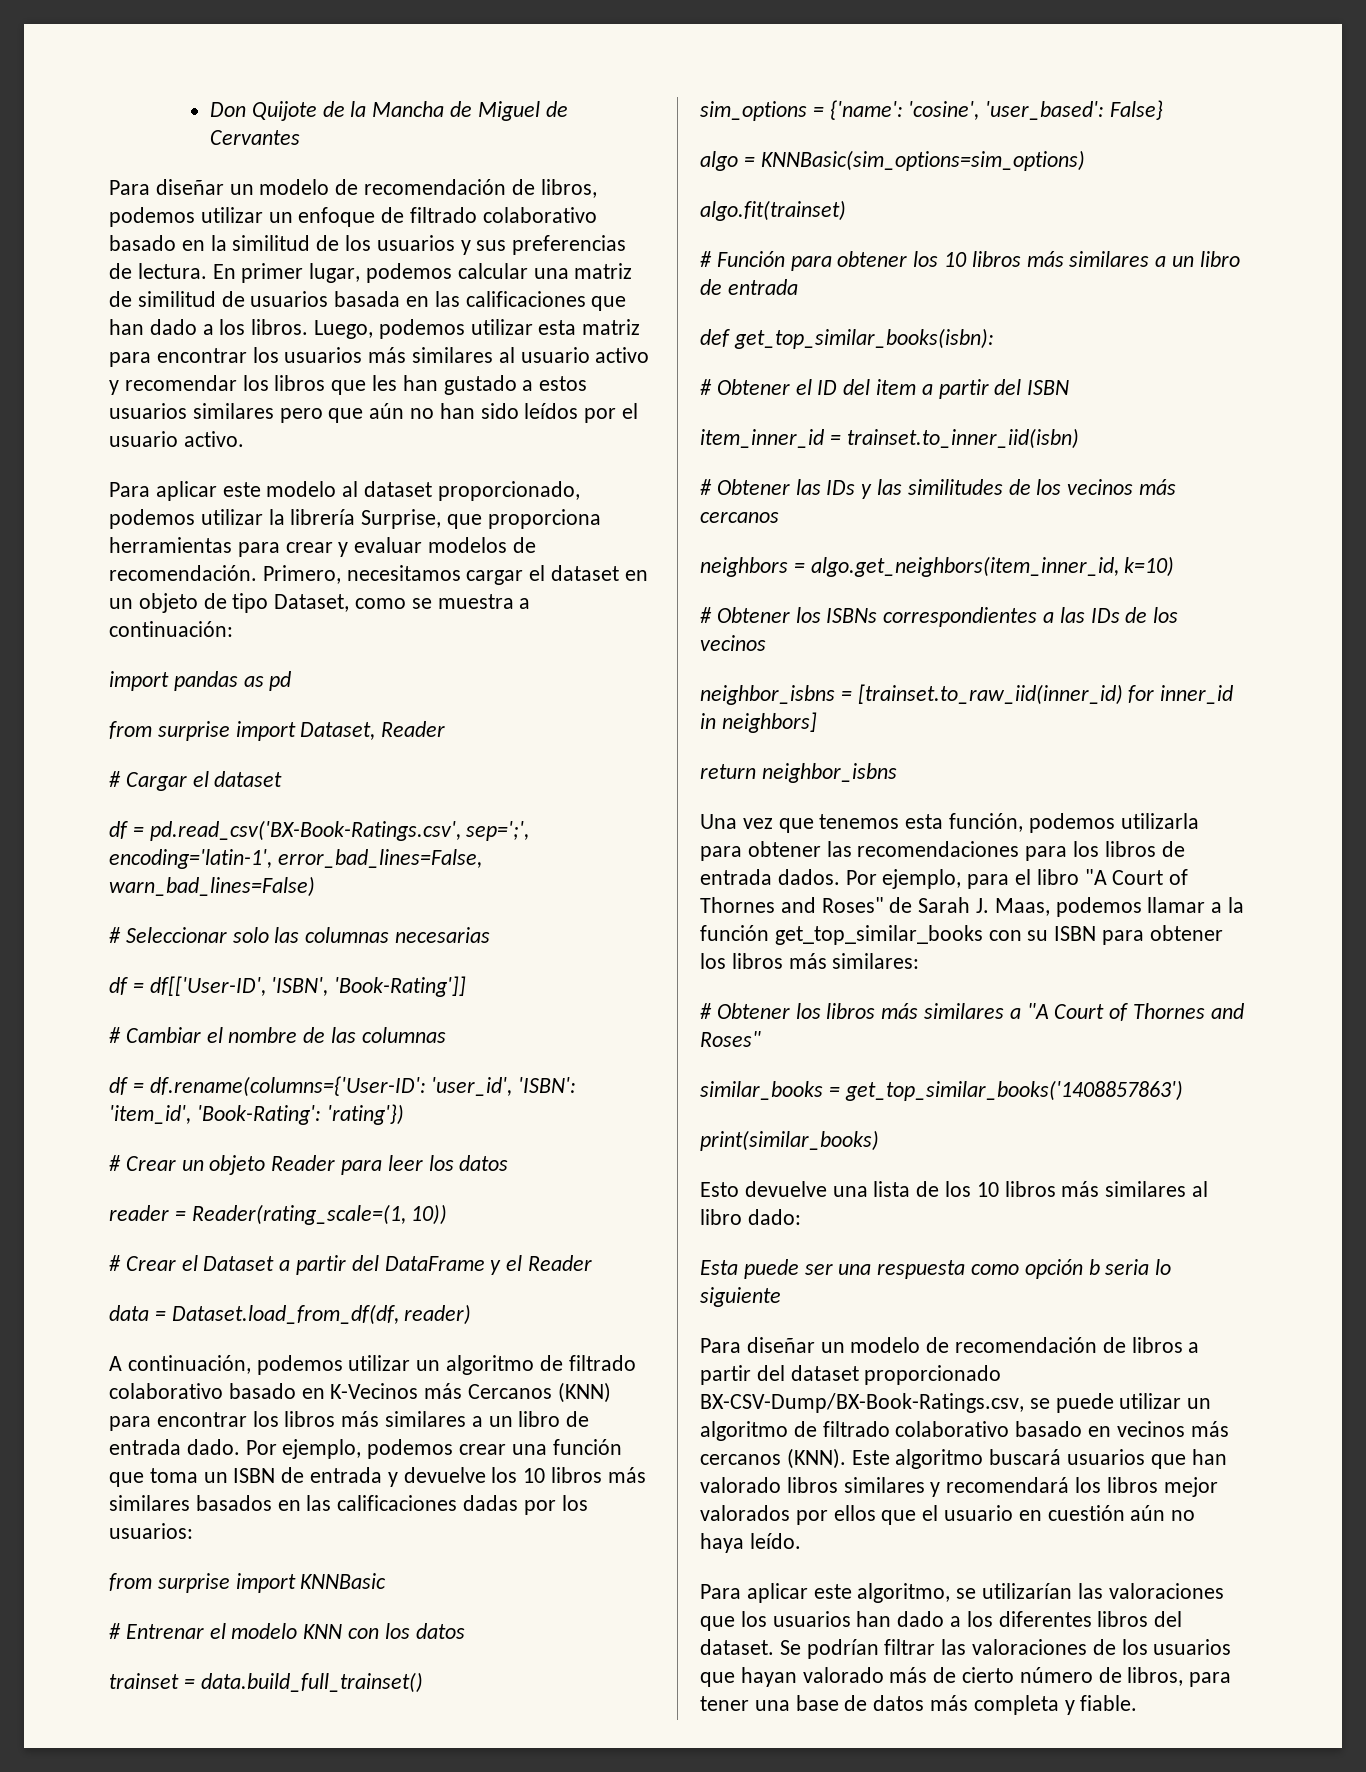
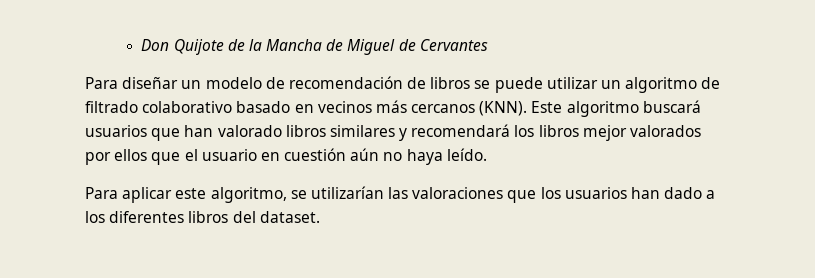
[540,179,597,198] [109,207,597,227] [109,235,627,255] [109,263,633,283] [109,291,627,311] [109,319,641,339] [109,347,650,367] [109,375,588,395] [109,403,639,423] [109,431,244,447] [109,481,580,501] [109,509,601,529] [109,537,536,557] [109,565,648,585] [109,593,531,613] [109,621,233,637] [109,671,292,691] [109,721,446,741] [109,771,283,791] [109,820,530,841] [109,849,482,869] [109,876,315,897] [109,927,491,943] [109,976,467,997] [109,1027,446,1043] [109,1076,577,1097] [109,1104,404,1125] [109,1155,509,1175] [109,1204,448,1225] [109,1255,593,1275] [109,1304,472,1325] [109,1355,636,1375] [109,1382,611,1403] [109,1411,590,1431] [109,1439,622,1459] [109,1467,646,1487] [109,1495,588,1515] [109,1523,193,1539] [109,1573,387,1593] [109,1623,465,1639] [109,1672,423,1693] [700,100,1164,121] [700,150,1085,171] [700,200,846,221] [700,251,1240,271] [700,279,798,295] [700,328,994,349] [700,379,1070,399] [700,428,1079,449] [700,479,1177,499] [700,512,779,523] [700,556,1175,577] [700,607,1179,627] [700,635,766,651] [700,684,1234,705] [700,712,817,733] [700,763,897,783] [700,813,1199,833] [700,841,1185,861] [700,869,1189,889] [700,897,1245,917] [700,925,1223,945] [700,953,920,969] [700,1003,1244,1021] [700,1031,761,1047] [700,1080,1183,1101] [700,1130,879,1151] [700,1181,1209,1197] [700,1209,801,1225] [700,1259,1172,1279] [700,1287,781,1307] [700,1337,1200,1353] [700,1365,1002,1385] [700,1393,1024,1413] libros, podemos utilizar un enfoque de filtrado colaborativo basado en la similitud de los usuarios y sus preferencias de lectura. En primer lugar, podemos calcular una matriz de similitud de usuarios basada en las calificaciones que han dado a los libros. Luego, podemos utilizar esta matriz para encontrar los usuarios más similares al usuario activo y recomendar los libros que les han gustado a estos usuarios similares pero que aún no han sido leídos por el usuario activo. // Para aplicar este modelo al dataset proporcionado, podemos utilizar la librería Surprise, que proporciona herramientas para crear y evaluar modelos de recomendación. Primero, necesitamos cargar el dataset en un objeto de tipo Dataset, como se muestra a continuación: // import pandas as pd // from surprise import Dataset, Reader // # Cargar el dataset // df = pd.read_csv('BX-Book-Ratings.csv', sep=';', encoding='latin-1', error_bad_lines=False, warn_bad_lines=False) // # Seleccionar solo las columnas necesarias // df = df[['User-ID', 'ISBN', 'Book-Rating']] // # Cambiar el nombre de las columnas // df = df.rename(columns={'User-ID': 'user_id', 'ISBN': 'item_id', 'Book-Rating': 'rating'}) // # Crear un objeto Reader para leer los datos // reader = Reader(rating_scale=(1, 10)) // # Crear el Dataset a partir del DataFrame y el Reader // data = Dataset.load_from_df(df, reader) // A continuación, podemos utilizar un algoritmo de filtrado colaborativo basado en K-Vecinos más Cercanos (KNN) para encontrar los libros más similares a un libro de entrada dado. Por ejemplo, podemos crear una función que toma un ISBN de entrada y devuelve los 10 libros más similares basados en las calificaciones dadas por los usuarios: // from surprise import KNNBasic // # Entrenar el modelo KNN con los datos // trainset = data.build_full_trainset() // sim_options = {'name': 'cosine', 'user_based': False} // algo = KNNBasic(sim_options=sim_options) // algo.fit(trainset) // # Función para obtener los 10 libros más similares a un libro de entrada // def get_top_similar_books(isbn): // # Obtener el ID del item a partir del ISBN // item_inner_id = trainset.to_inner_iid(isbn) // # Obtener las IDs y las similitudes de los vecinos más cercanos // neighbors = algo.get_neighbors(item_inner_id, k=10) // # Obtener los ISBNs correspondientes a las IDs de los vecinos // neighbor_isbns = [trainset.to_raw_iid(inner_id) for inner_id in neighbors] // return neighbor_isbns // Una vez que tenemos esta función, podemos utilizarla para obtener las recomendaciones para los libros de entrada dados. Por ejemplo, para el libro "A Court of Thornes and Roses" de Sarah J. Maas, podemos llamar a la función get_top_similar_books con su ISBN para obtener los libros más similares: // # Obtener los libros más similares a "A Court of Thornes and Roses" // similar_books = get_top_similar_books('1408857863') // print(similar_books) // Esto devuelve una lista de los 10 libros más similares al libro dado: // Esta puede ser una respuesta como opción b seria lo siguiente // Para diseñar un modelo de recomendación de libros a partir del dataset proporcionado BX-CSV-Dump/BX-Book-Ratings.csv, -> [430,77,471,89] libros
[779,1639,1232,1659] [700,1667,1232,1687] [700,1695,1138,1715] Se podrían filtrar las valoraciones de los usuarios que hayan valorado más de cierto número de libros, para tener una base de datos más completa y fiable. -> (320, 217) none

